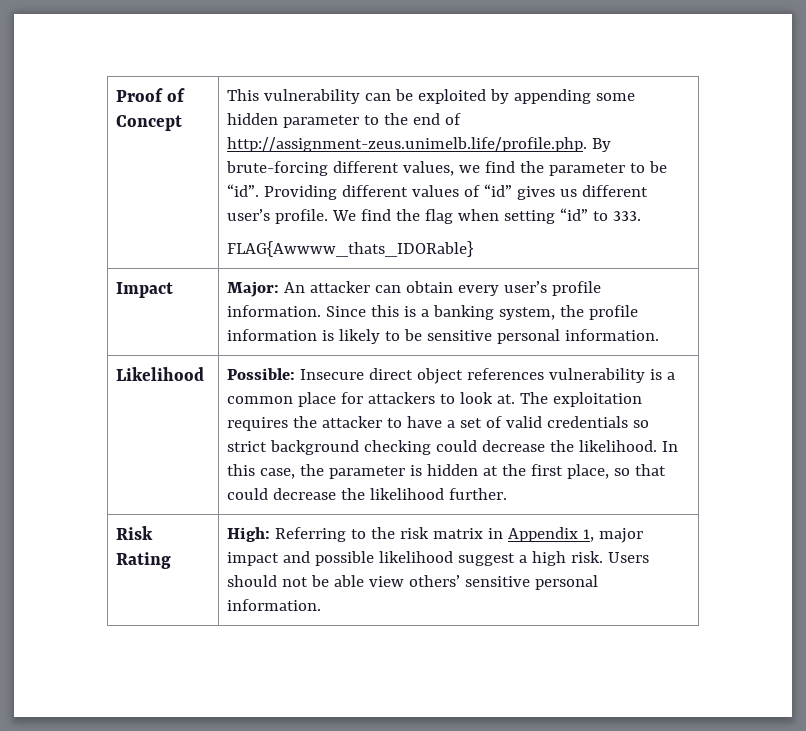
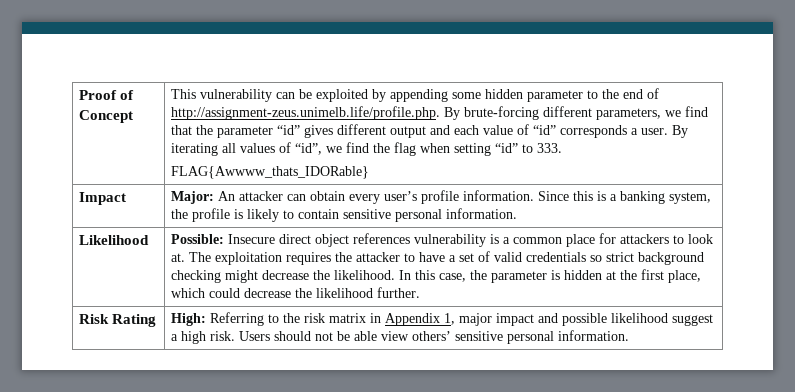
[402,161,667,176] [226,184,648,200] [226,209,356,224] values, we find the parameter to be “id”. Providing different values of “id” gives us different user’s profile. We -> [595,106,708,120] [170,124,688,138] [170,142,342,156] parameters, we find that the parameter “id” gives different output and each value of “id” corresponds a user. By iterating all values of “id”, we
[226,329,317,341] information -> (230, 215) none
[403,329,422,341] be -> [297,209,339,219] contain
[435,440,477,452] could -> [224,270,258,283] might
[613,464,666,476] so that -> [170,288,205,298] which

